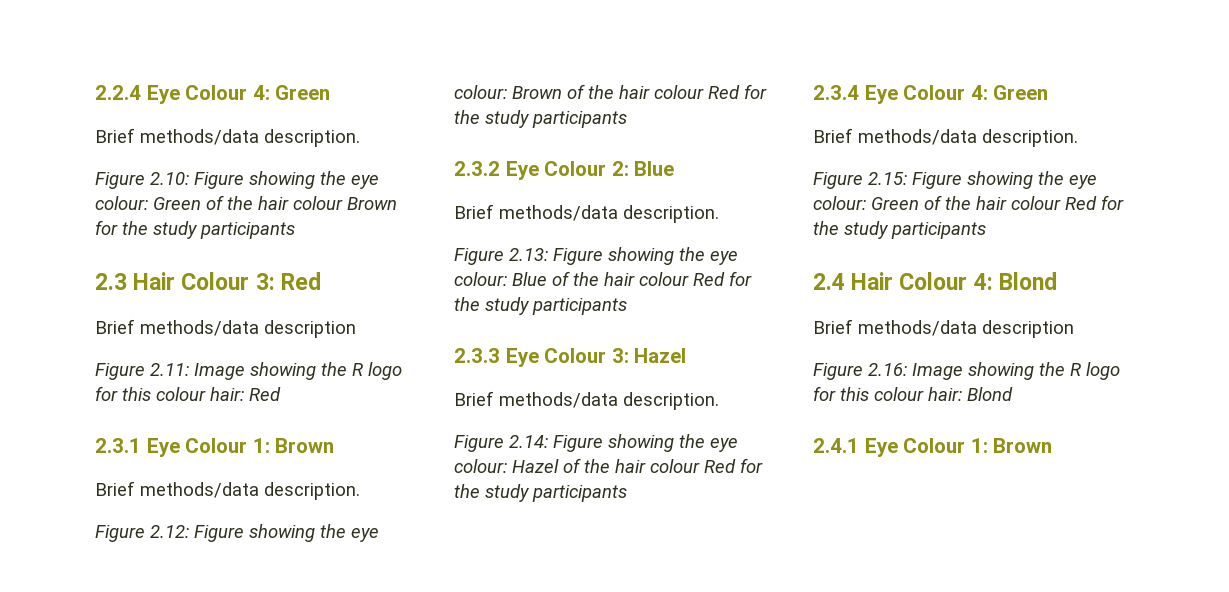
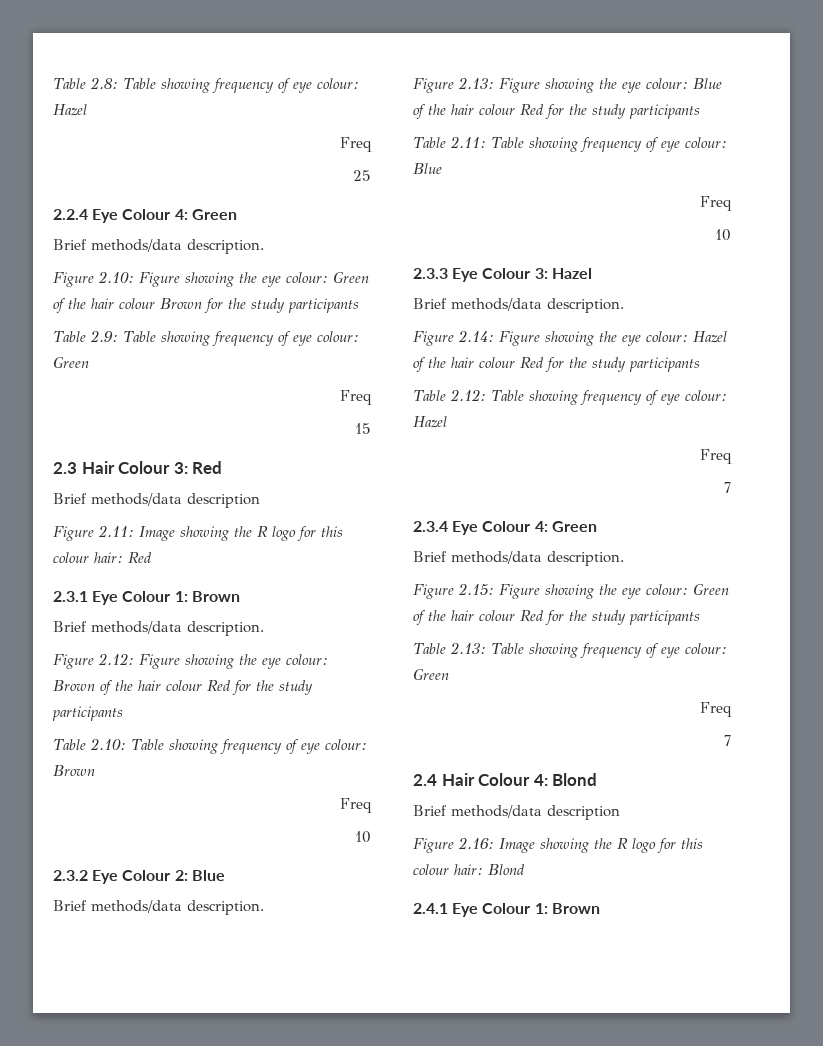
(95, 92) none -> [53,77,359,93] [53,104,87,116] [340,137,372,152] [353,170,371,181] Table 2.8: Table showing frequency of eye colour: Hazel // Freq // 25 //
(295, 230) none -> [53,330,359,346] [53,357,89,368] [340,390,372,405] [355,423,371,434] // Table 2.9: Table showing frequency of eye colour: Green // Freq // 15
(627, 119) none -> [53,738,367,754] [53,765,95,776] [340,798,372,813] [355,831,371,843] // Table 2.10: Table showing frequency of eye colour: Brown // Freq // 10
(627, 306) none -> [413,136,727,152] [413,163,442,174] [700,196,732,211] [715,229,731,241] // Table 2.11: Table showing frequency of eye colour: Blue // Freq // 10
(627, 493) none -> [413,389,727,405] [413,416,447,428] [700,449,732,464] [724,482,731,493] // Table 2.12: Table showing frequency of eye colour: Hazel // Freq // 7
(986, 230) none -> [413,642,727,658] [413,669,449,680] [700,702,732,717] [724,735,731,746] // Table 2.13: Table showing frequency of eye colour: Green // Freq // 7

